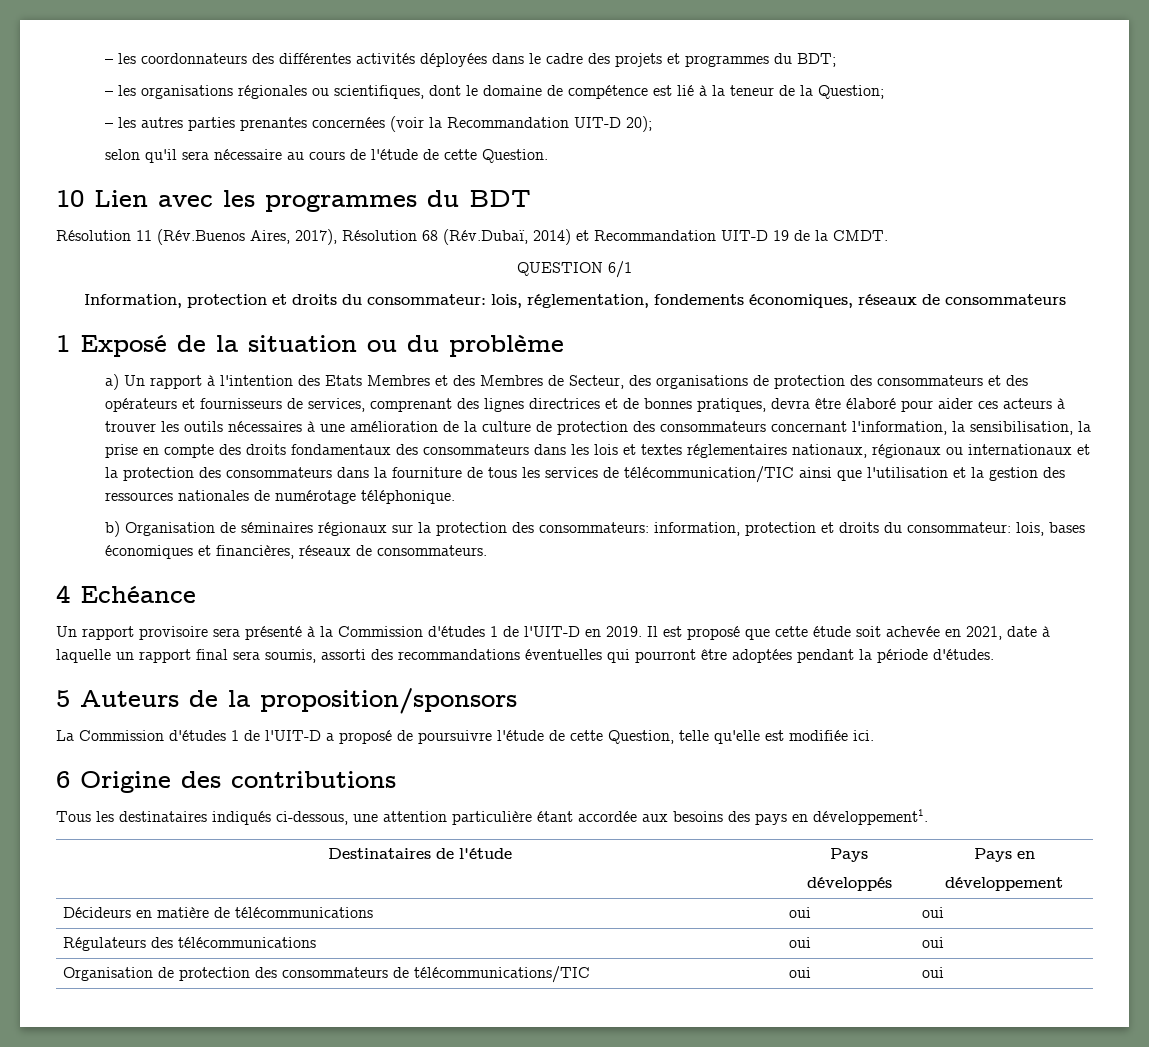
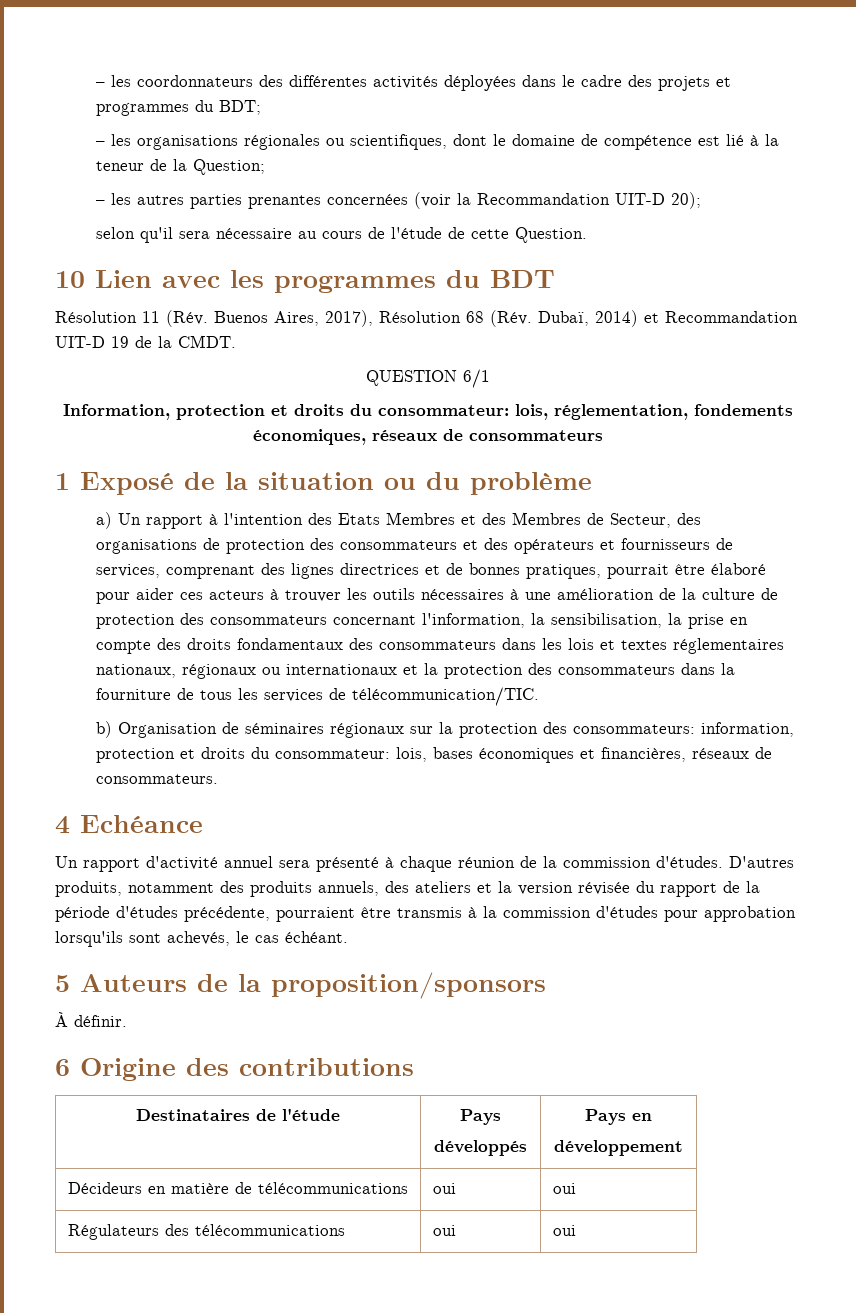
[157,229,245,245] (Rév.Buenos -> [166,310,268,327] (Rév. Buenos
[443,229,528,245] (Rév.Dubaï, -> [490,310,589,327] (Rév. Dubaï,
[770,398,810,409] devra -> [606,564,669,579] pourrait
[623,466,1065,483] [104,490,455,504] télécommunication/TIC ainsi que l'utilisation et la gestion des ressources nationales de numérotage téléphonique. -> [351,687,539,706] télécommunication/TIC.
[139,626,208,640] provisoire -> [146,856,273,870] d'activité annuel
[320,626,1050,640] [56,649,994,663] la Commission d'études 1 de l'UIT-D en 2019. Il est proposé que cette étude soit achevée en 2021, date à laquelle un rapport final sera soumis, assorti des recommandations éventuelles qui pourront être adoptées pendant la période d'études. -> [400,856,794,872] [55,881,760,897] [55,906,796,922] [55,931,348,947] chaque réunion de la commission d'études. D'autres produits, notamment des produits annuels, des ateliers et la version révisée du rapport de la période d'études précédente, pourraient être transmis à la commission d'études pour approbation lorsqu'ils sont achevés, le cas échéant.
[56,730,874,744] [56,771,396,793] [56,809,928,825] La Commission d'études 1 de l'UIT-D a proposé de poursuivre l'étude de cette Question, telle qu'elle est modifiée ici. // 6 Origine des contributions // Tous les destinataires indiqués ci-dessous, une attention particulière étant accordée aux besoins des pays en développement1. -> [55,1012,127,1027] [55,1058,414,1081] À définir. // 6 Origine des contributions
[62,966,590,983] [788,967,811,978] [921,967,944,978] // Organisation de protection des consommateurs de télécommunications/TIC | oui | oui -> (576, 1230) none

